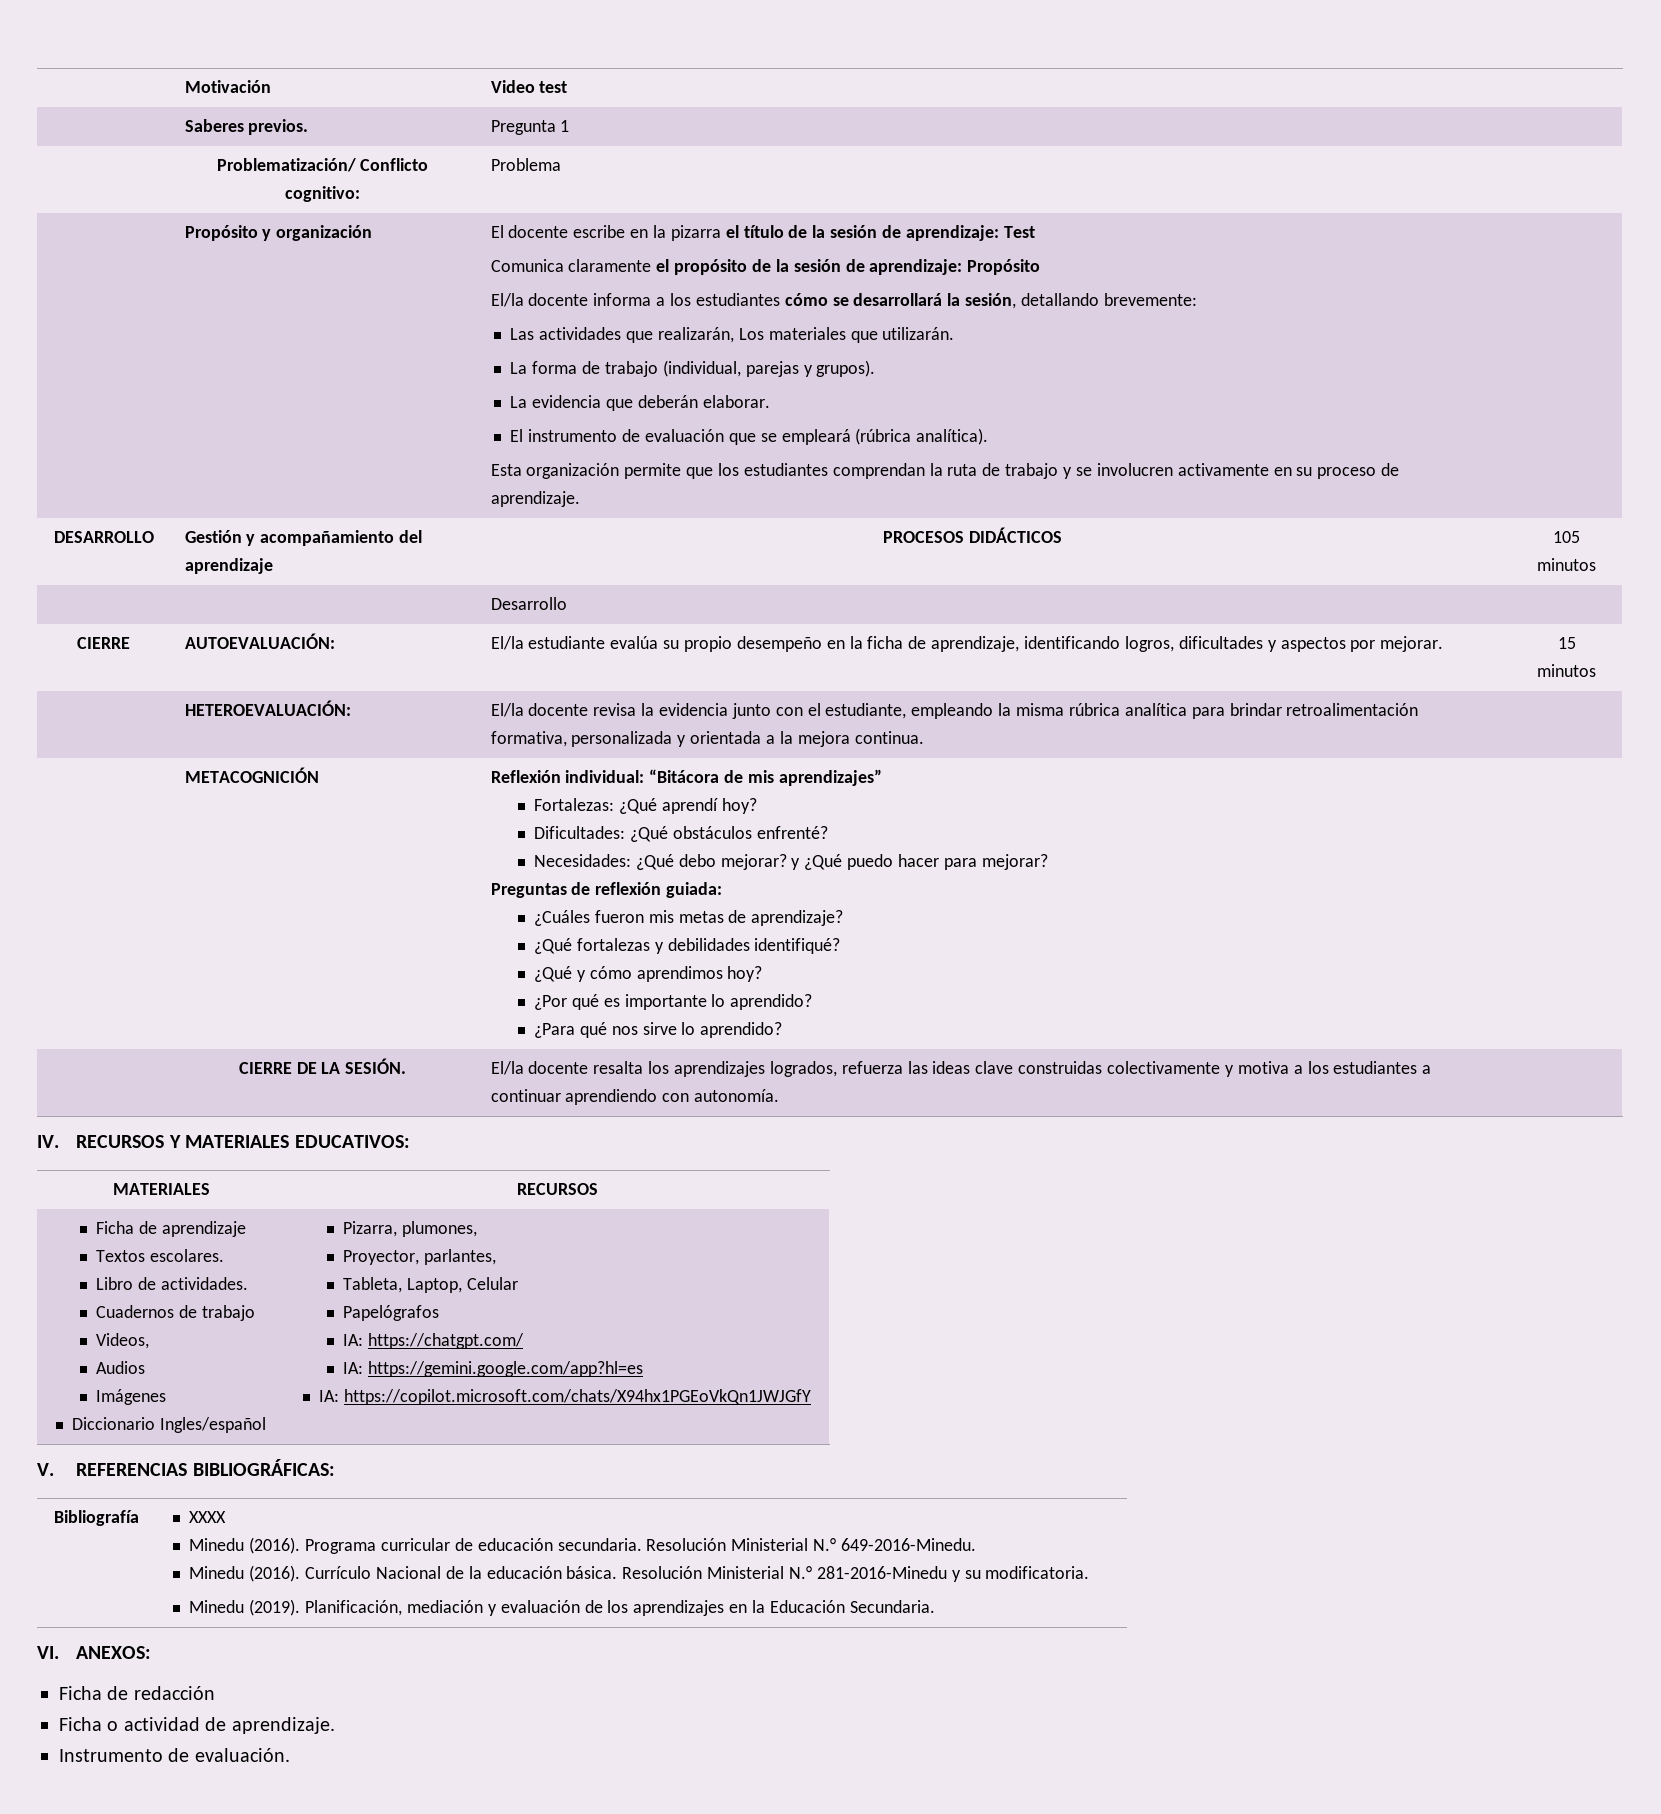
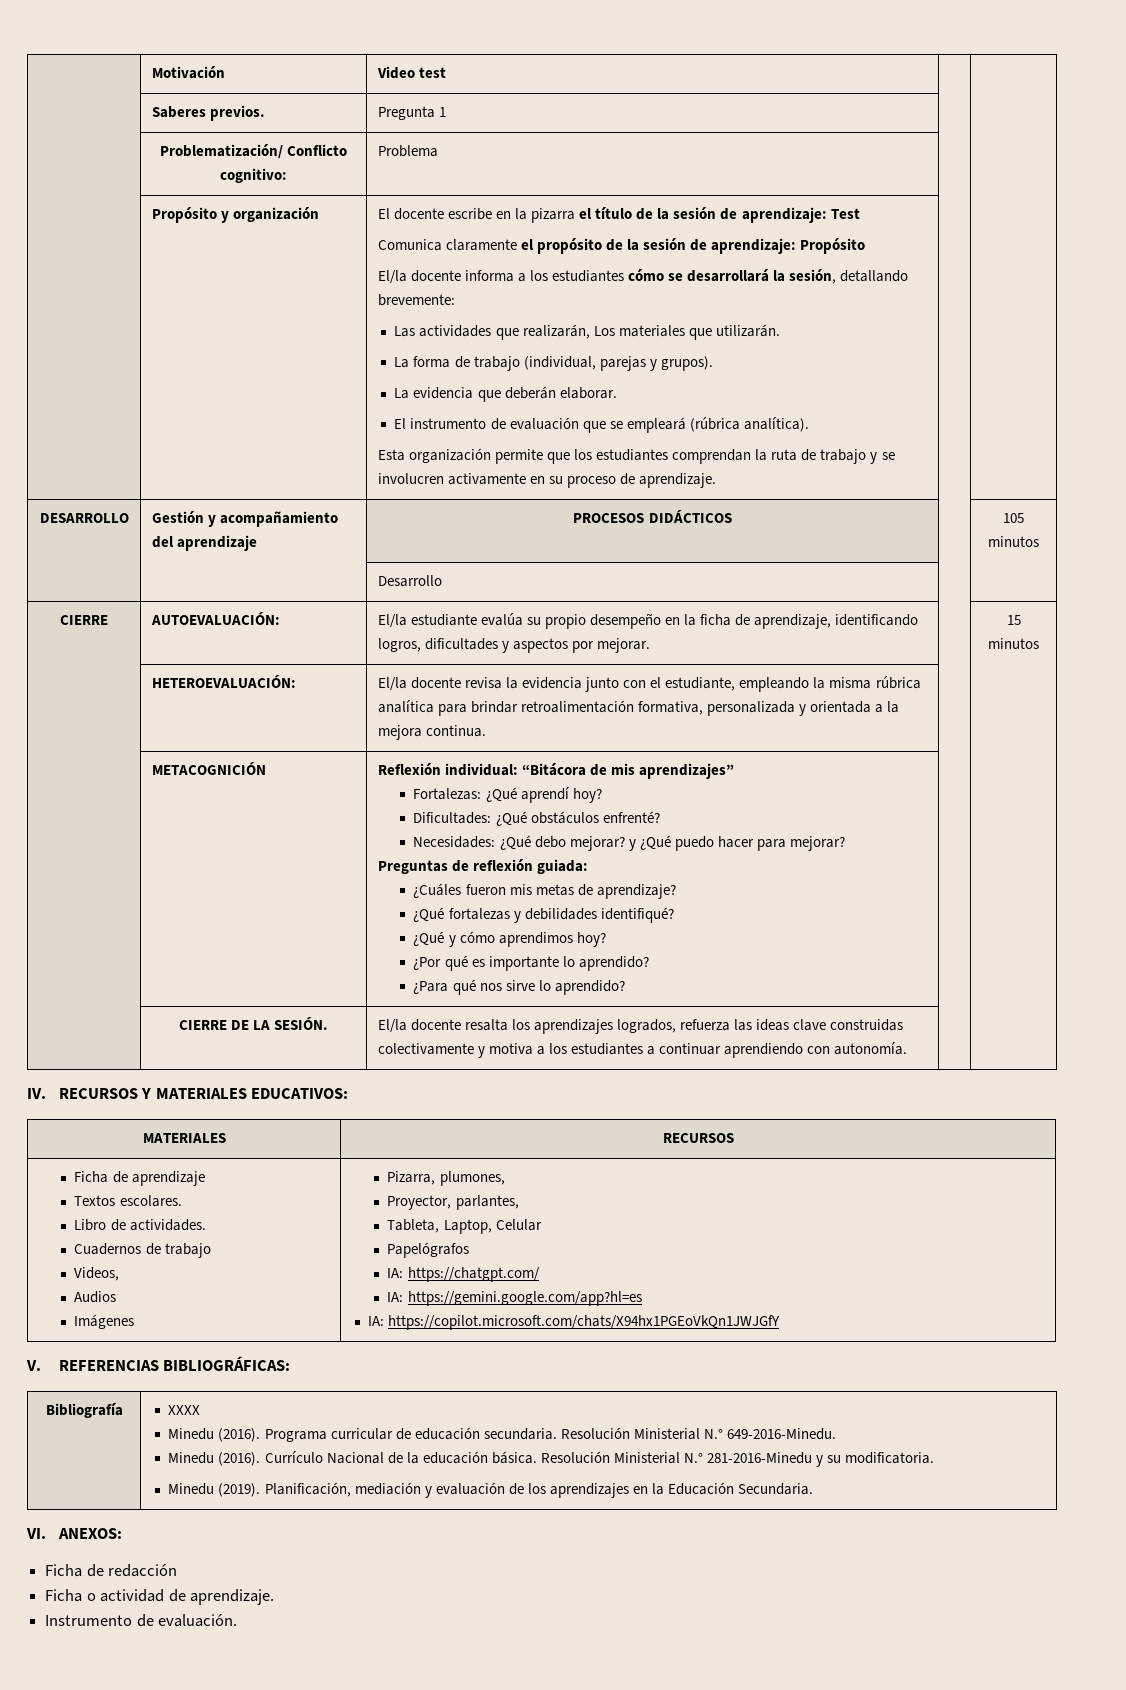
[72,1417,267,1433] // Diccionario Ingles/español -> (135, 1321) none

